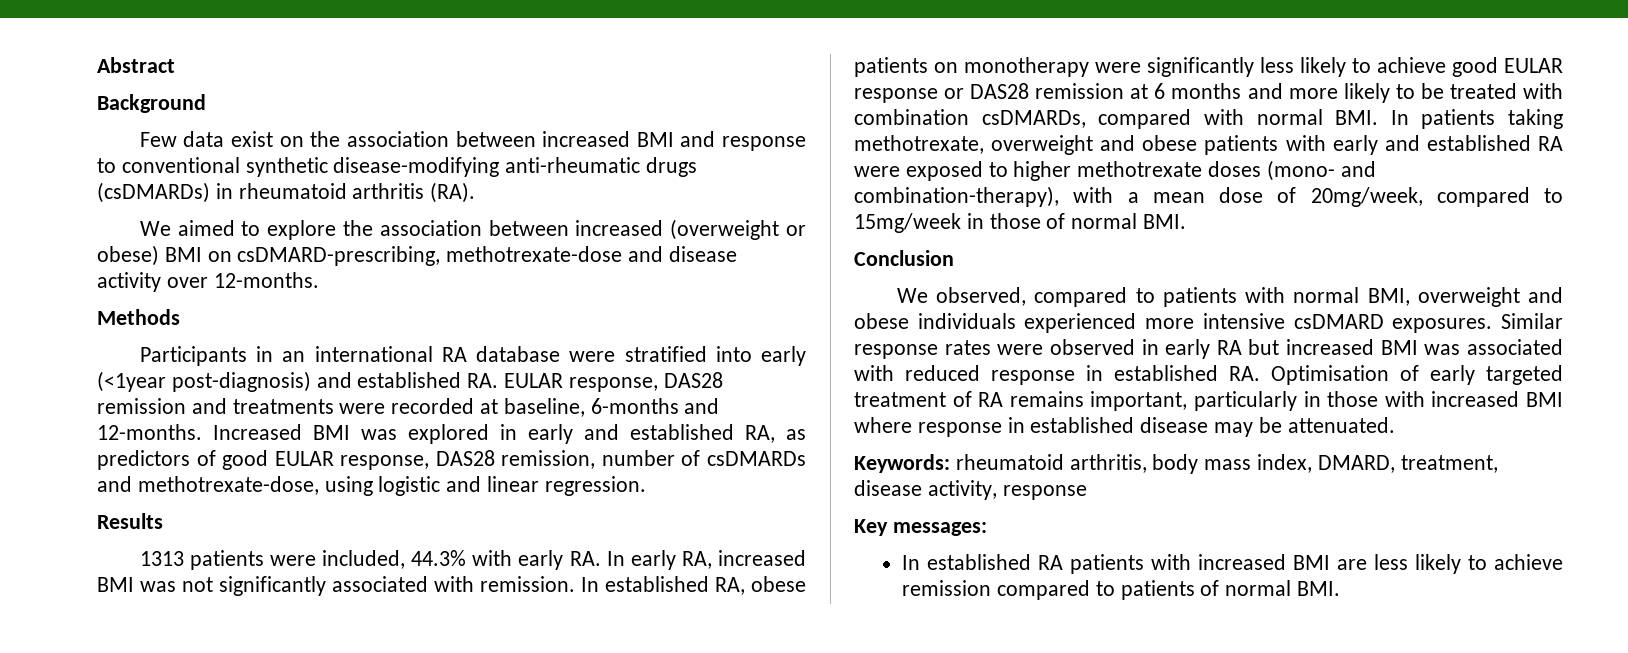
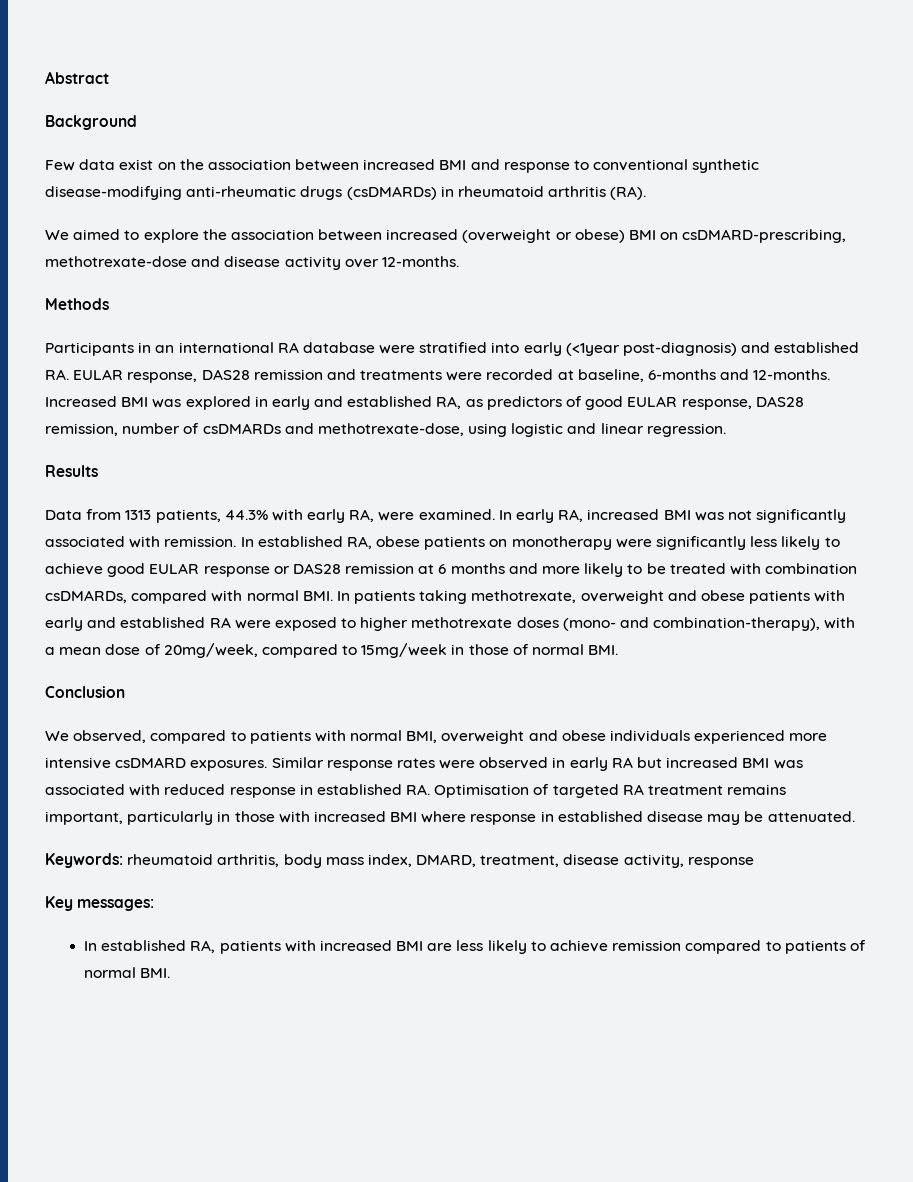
[139,550,601,570] 1313 patients were included, 44.3% with early RA. -> [45,509,495,523] Data from 1313 patients, 44.3% with early RA, were examined.
[1430,365,1563,385] [854,391,1004,407] early targeted treatment of RA -> [552,784,724,798] targeted RA treatment
[1038,555,1064,570] RA -> [190,940,216,953] RA,

